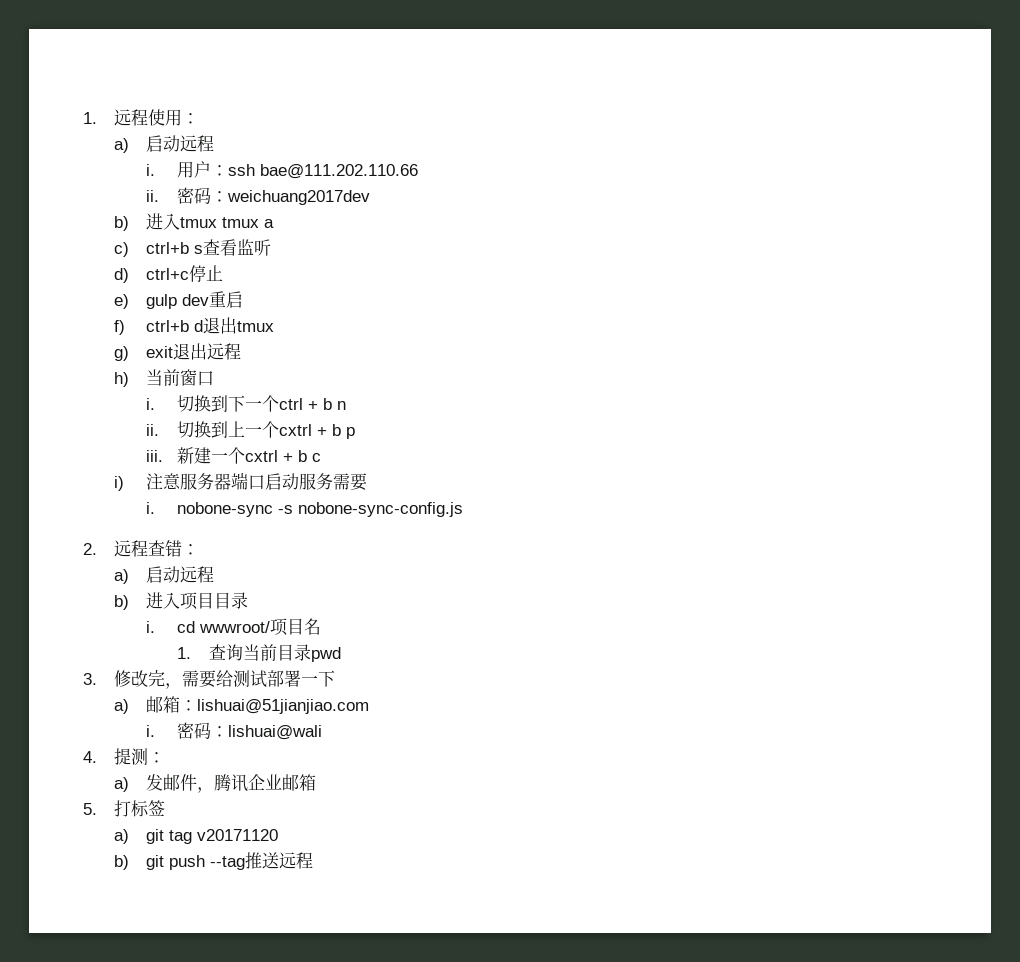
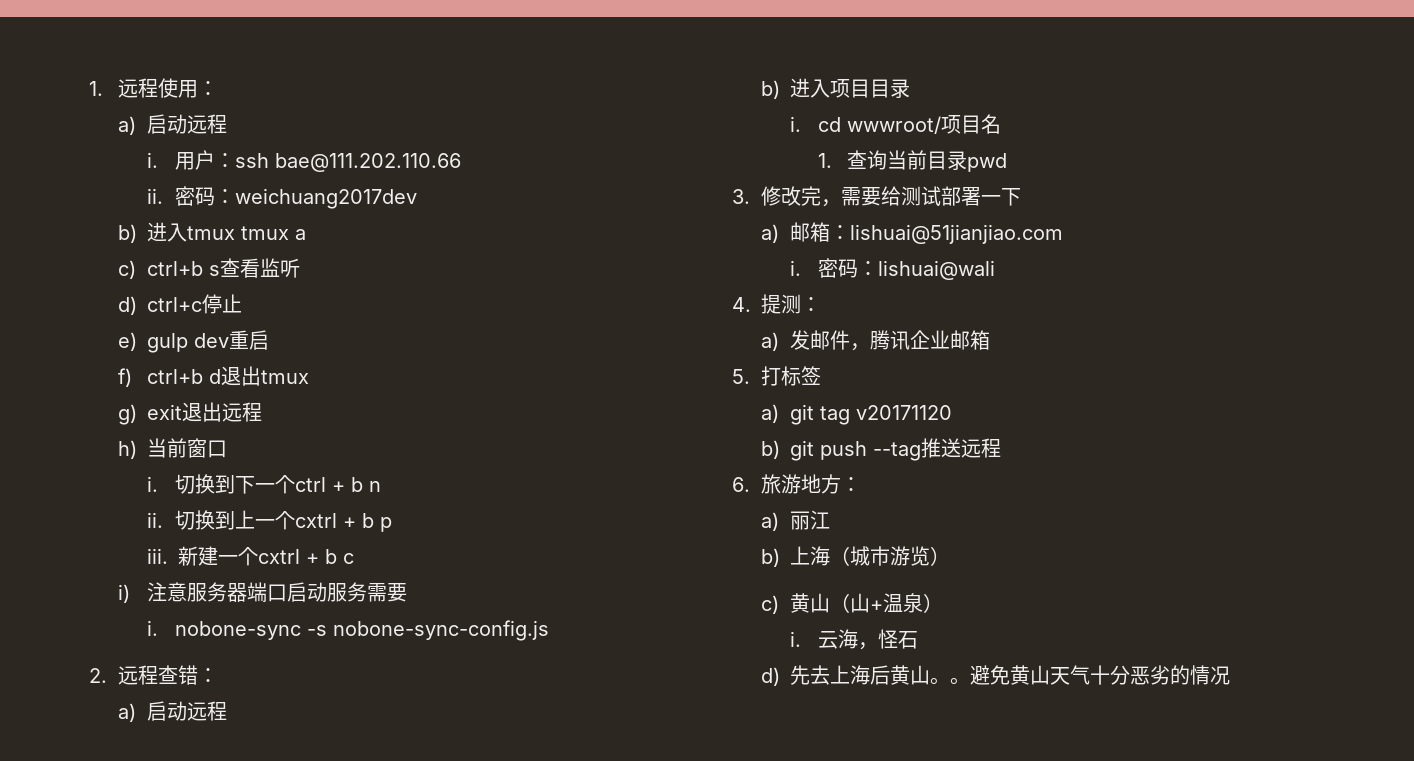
(313, 860) none -> [732,474,861,494] [760,510,830,531] [760,546,950,567] [760,593,943,614] [789,629,919,650] [760,665,1230,686] // 6.旅游地方： // a)丽江 // b)上海（城市游览） // c)黄山（山+温泉） // i.云海，怪石 // d)先去上海后黄山。。避免黄山天气十分恶劣的情况

